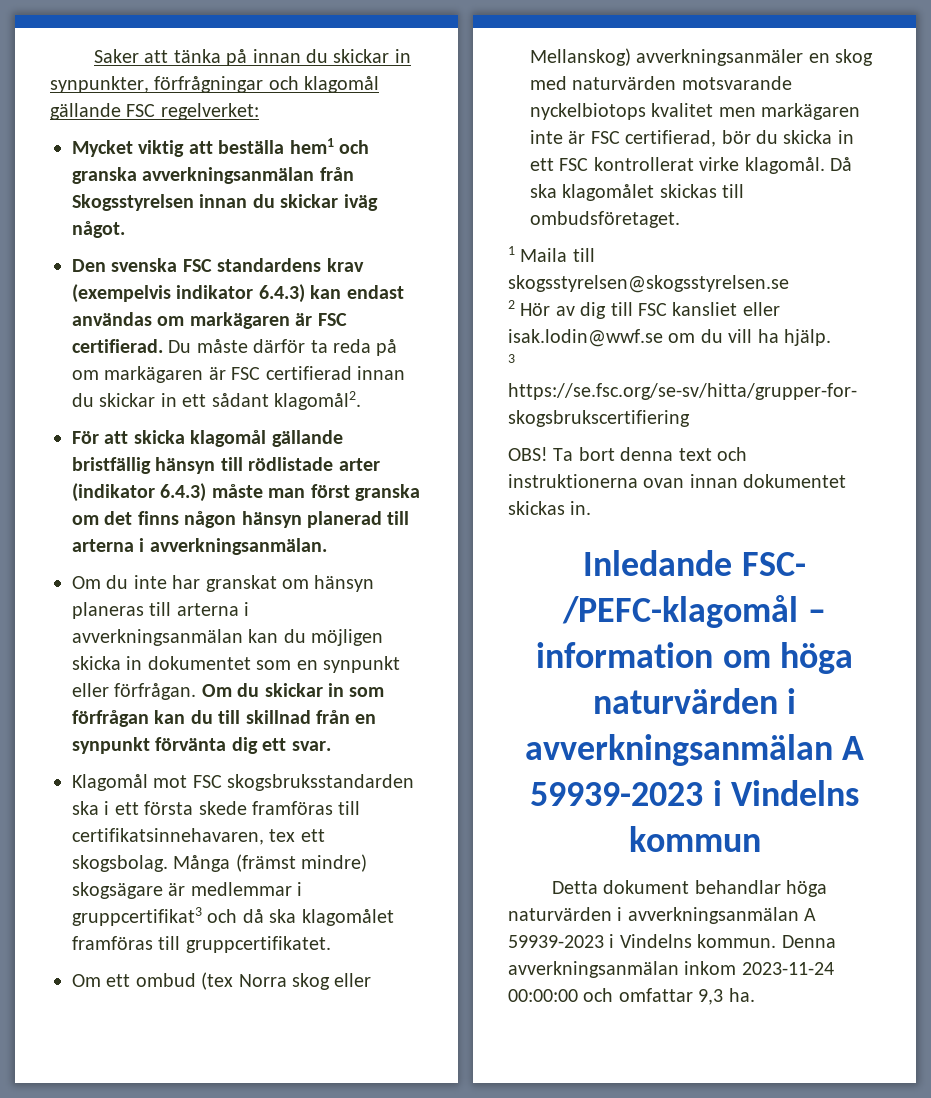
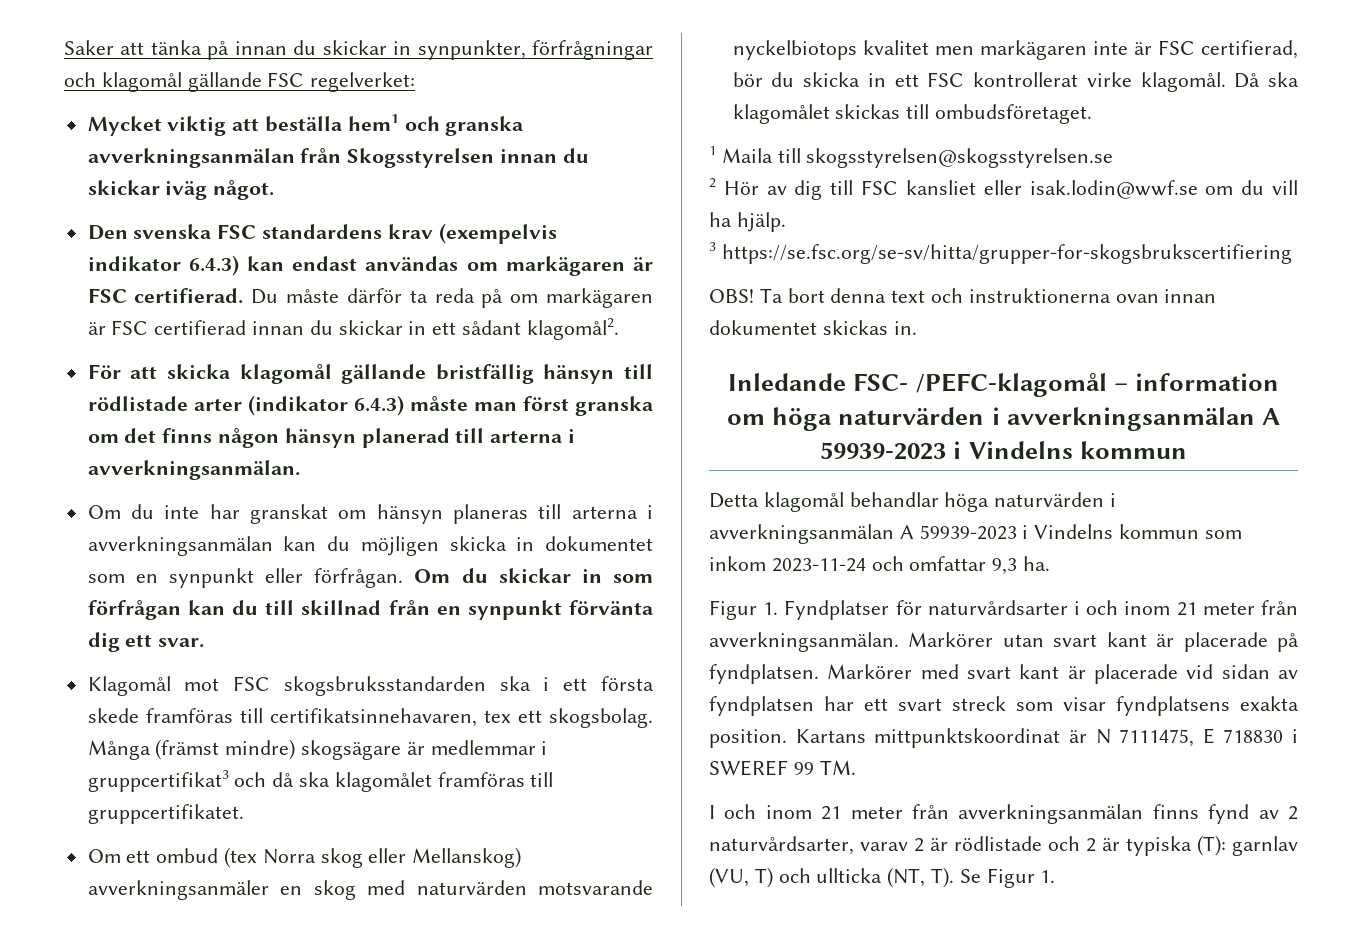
[603,880,690,894] dokument -> [763,492,844,512] klagomål
[697,934,836,948] [508,961,679,978] kommun. Denna avverkningsanmälan -> [1119,524,1242,539] kommun som
[508,989,578,1002] 00:00:00 -> (866, 565) none
(755, 995) none -> [709,600,1298,620] [709,632,1299,652] [709,664,1298,684] [709,696,1299,716] [709,728,1298,748] [709,760,856,776] [709,804,1298,824] [709,835,1298,856] [709,867,1056,888] // Figur 1. Fyndplatser för naturvårdsarter i och inom 21 meter från avverkningsanmälan. Markörer utan svart kant är placerade på fyndplatsen. Markörer med svart kant är placerade vid sidan av fyndplatsen har ett svart streck som visar fyndplatsens exakta position. Kartans mittpunktskoordinat är N 7111475, E 718830 i SWEREF 99 TM. // I och inom 21 meter från avverkningsanmälan finns fynd av 2 naturvårdsarter, varav 2 är rödlistade och 2 är typiska (T): garnlav (VU, T) och ullticka (NT, T). Se Figur 1.

